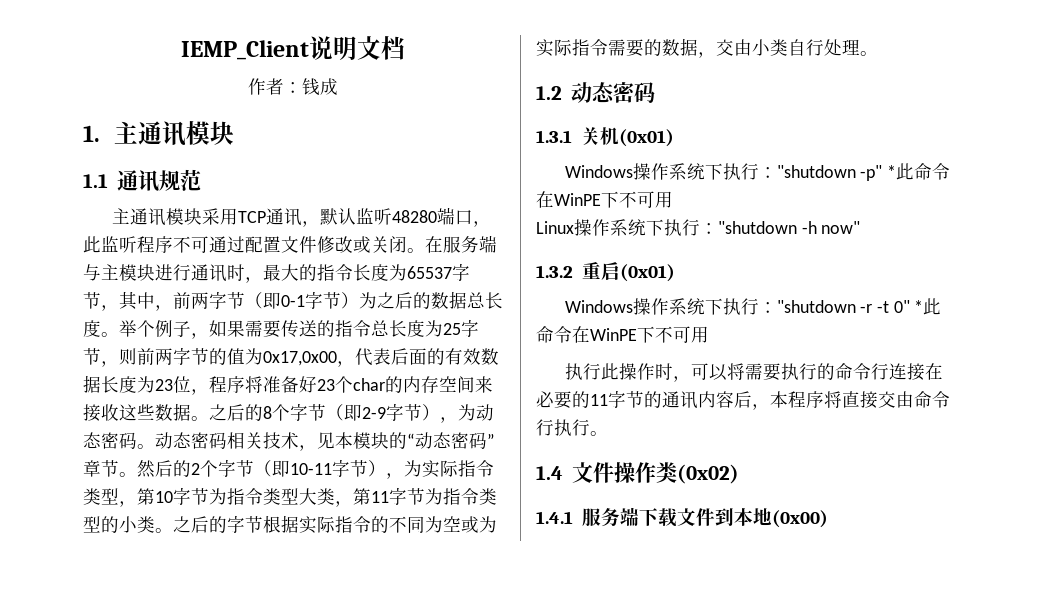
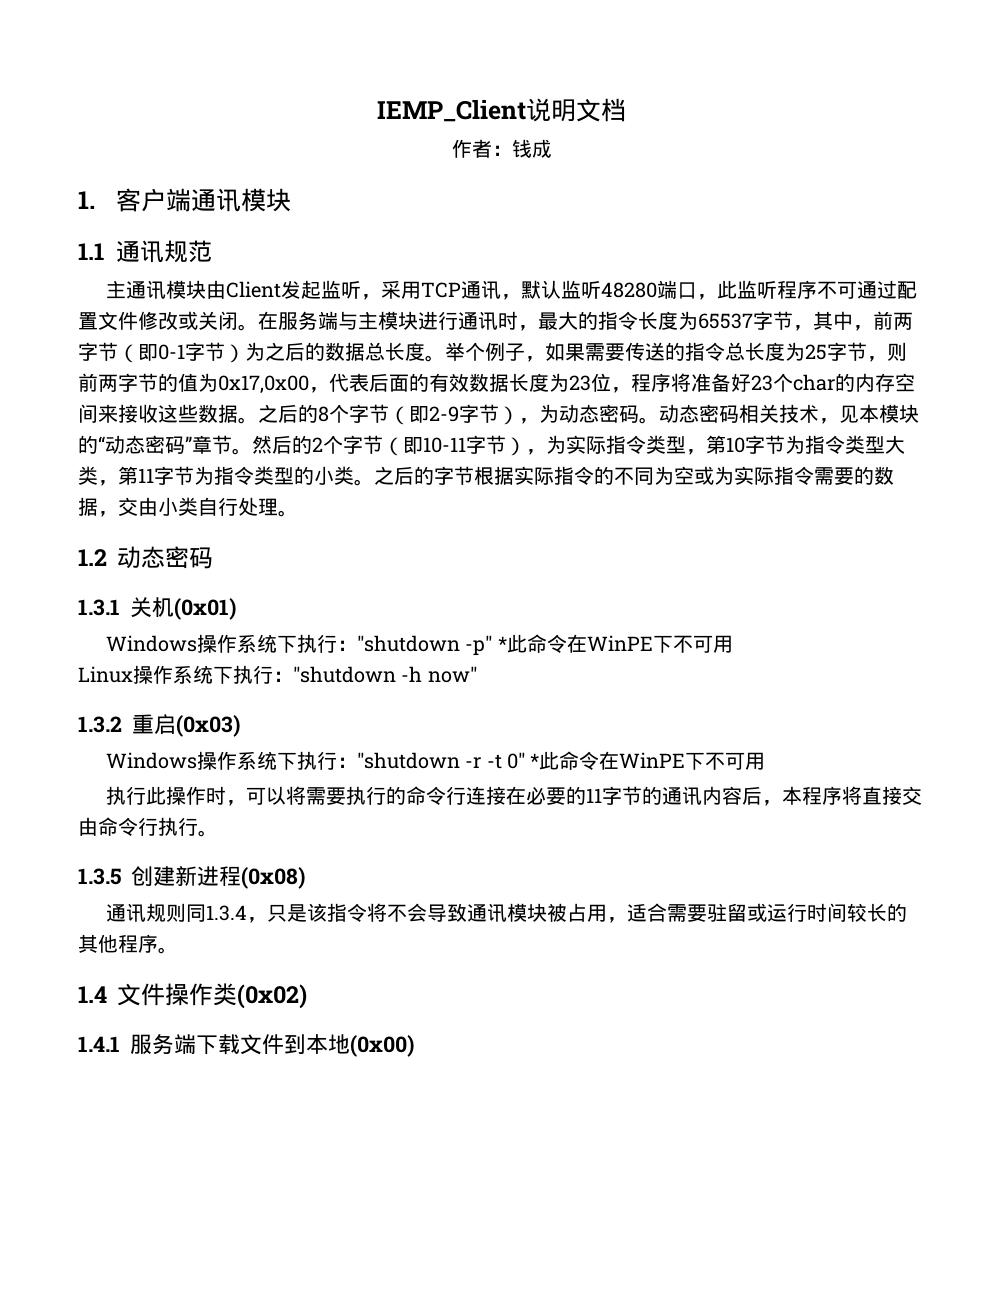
[114,121,139,144] 主 -> [115,188,191,212] 客户端
(202, 216) none -> [205,280,381,300] 由Client发起监听，
[619,264,675,282] (0x01) -> [176,715,240,737] (0x03)
(608, 433) none -> [78,866,305,889] [105,903,907,923] [78,934,178,954] // 1.3.5创建新进程(0x08) // 通讯规则同1.3.4，只是该指令将不会导致通讯模块被占用，适合需要驻留或运行时间较长的其他程序。

